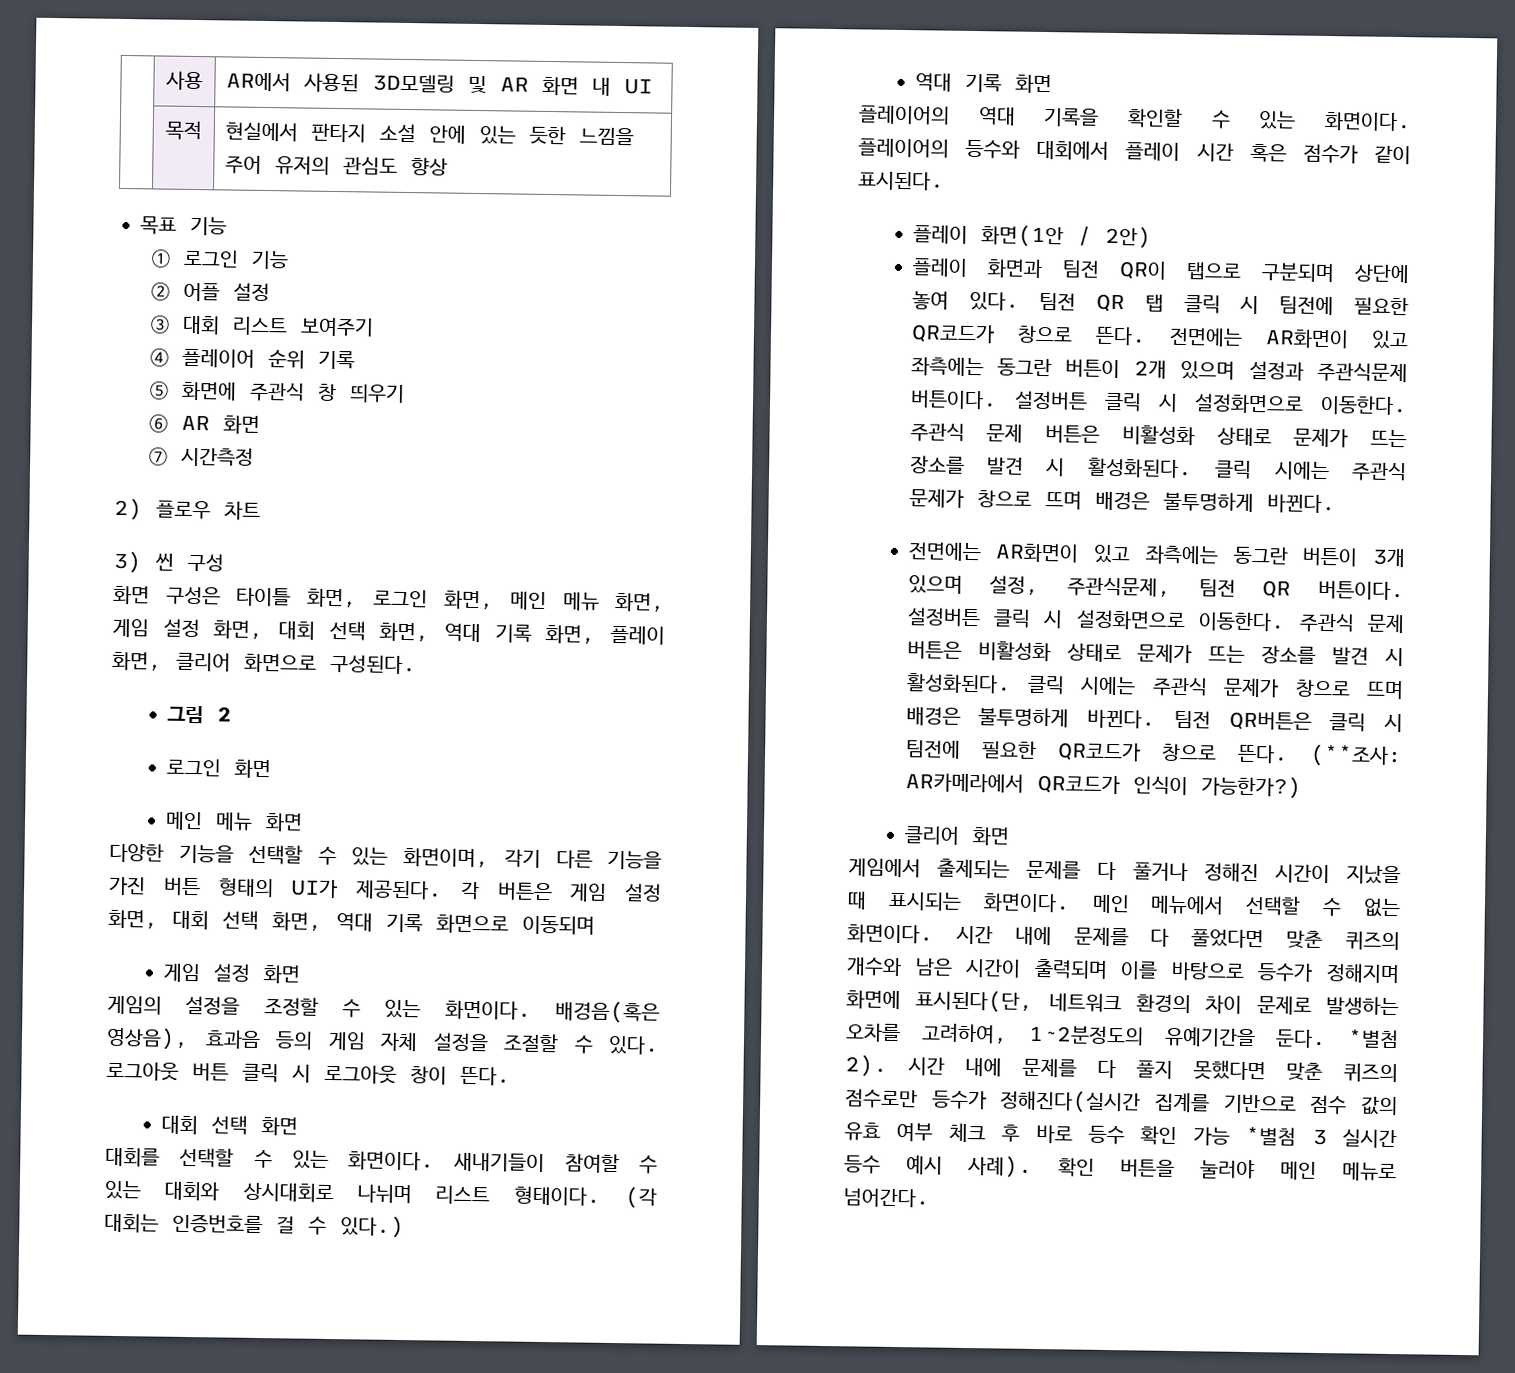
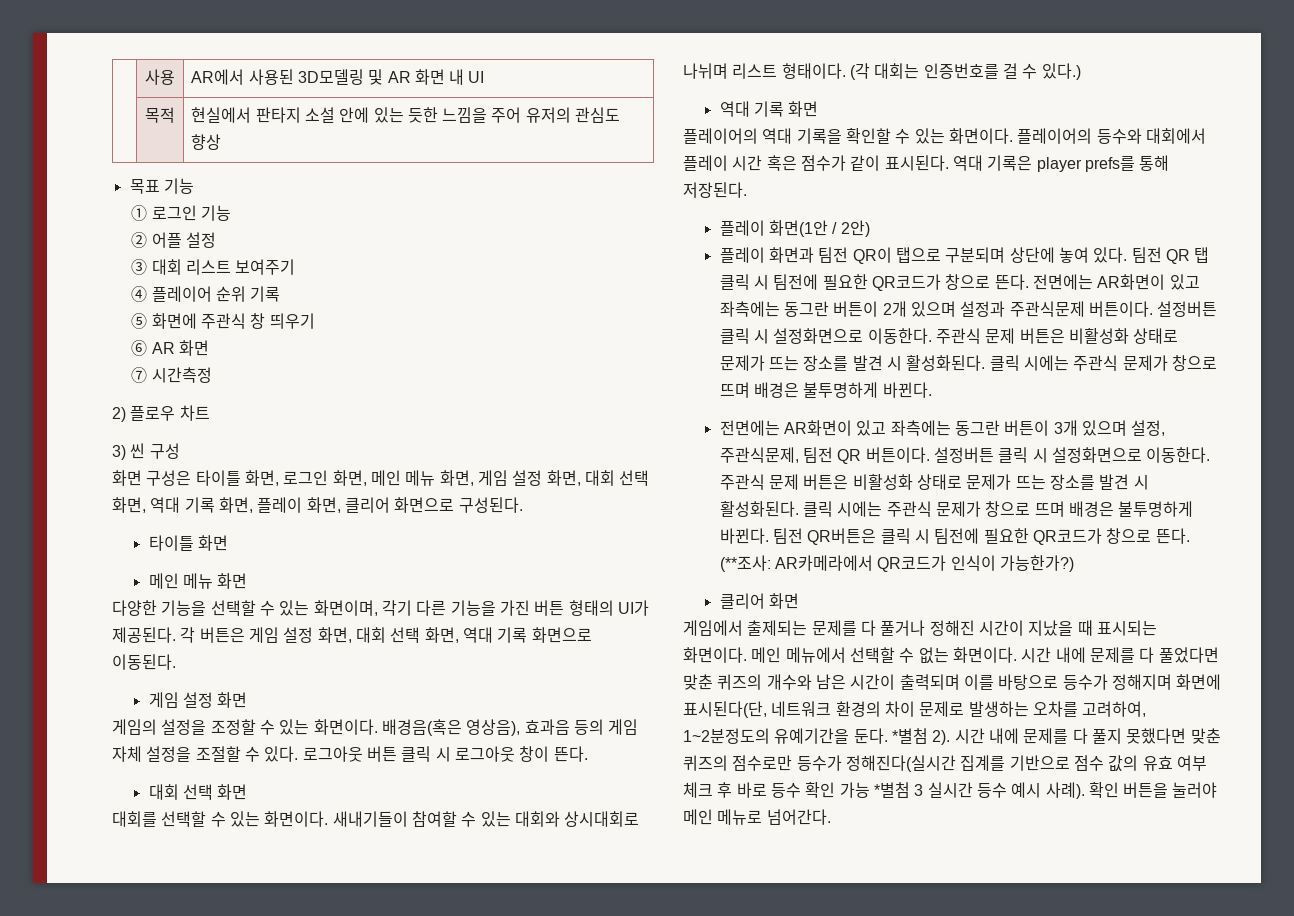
[166,705,232,724] [165,758,221,777] 그림 2 // 로그인 -> [148,535,194,551] 타이틀
[522,915,595,935] 이동되며 -> [112,654,176,670] 이동된다.
(945, 181) none -> [952,155,1170,172] [683,182,747,198] 역대 기록은 player prefs를 통해 저장된다.

